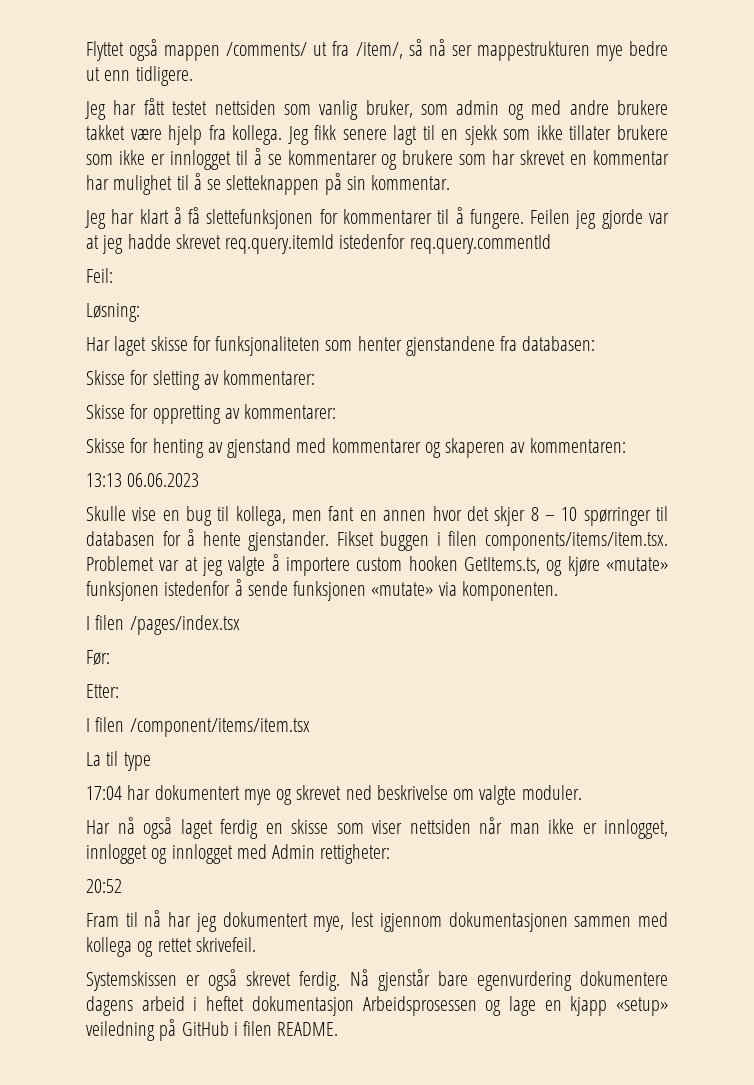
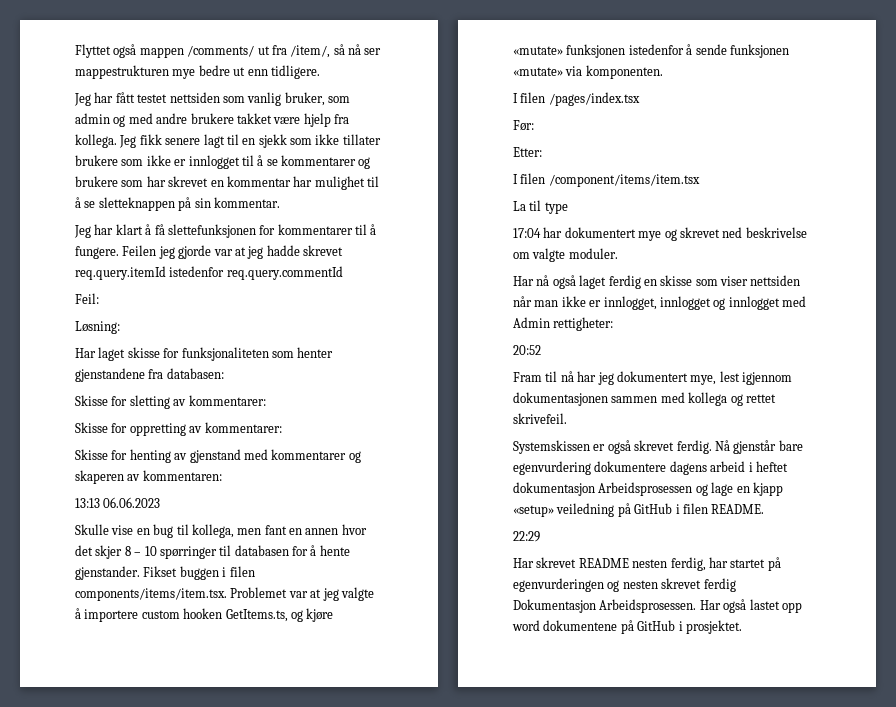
(339, 1029) none -> [513,531,540,542] [513,557,781,571] [513,578,736,592] [513,599,802,613] [512,620,742,634] // 22:29 // Har skrevet README nesten ferdig, har startet på egenvurderingen og nesten skrevet ferdig Dokumentasjon Arbeidsprosessen. Har også lastet opp word dokumentene på GitHub i prosjektet.

